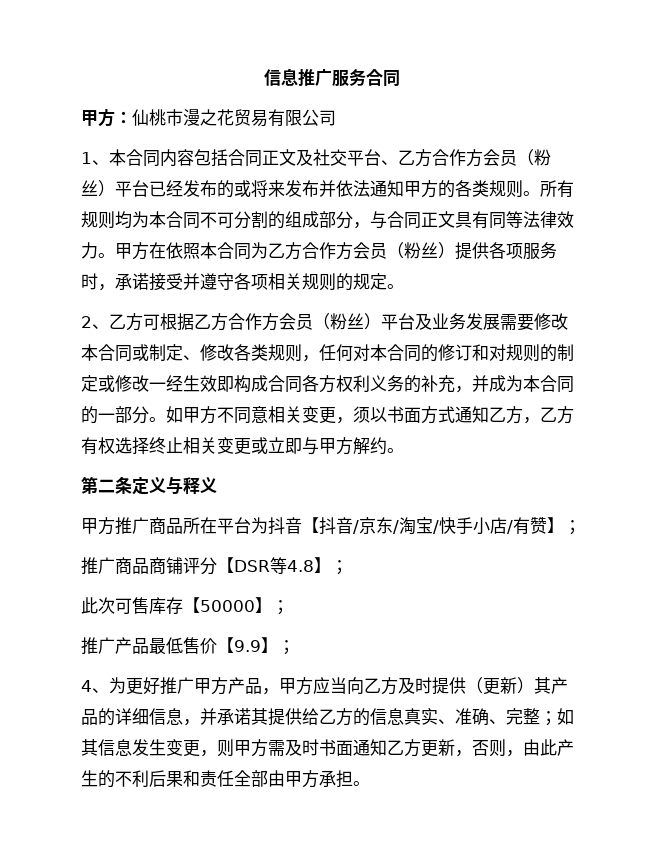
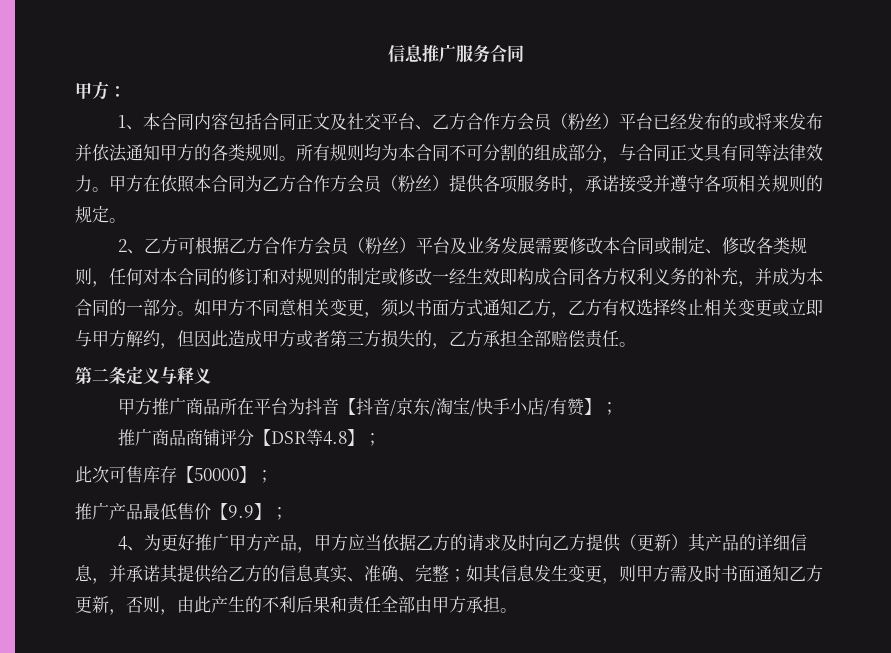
[132,109,336,127] 仙桃市漫之花贸易有限公司 -> (126, 91) none
(387, 446) none -> [160,330,619,349] ，但因此造成甲方或者第三方损失的，乙方承担全部赔偿责任
[347,677,432,695] 向乙方及时 -> [381,534,586,551] 依据乙方的请求及时向乙方

